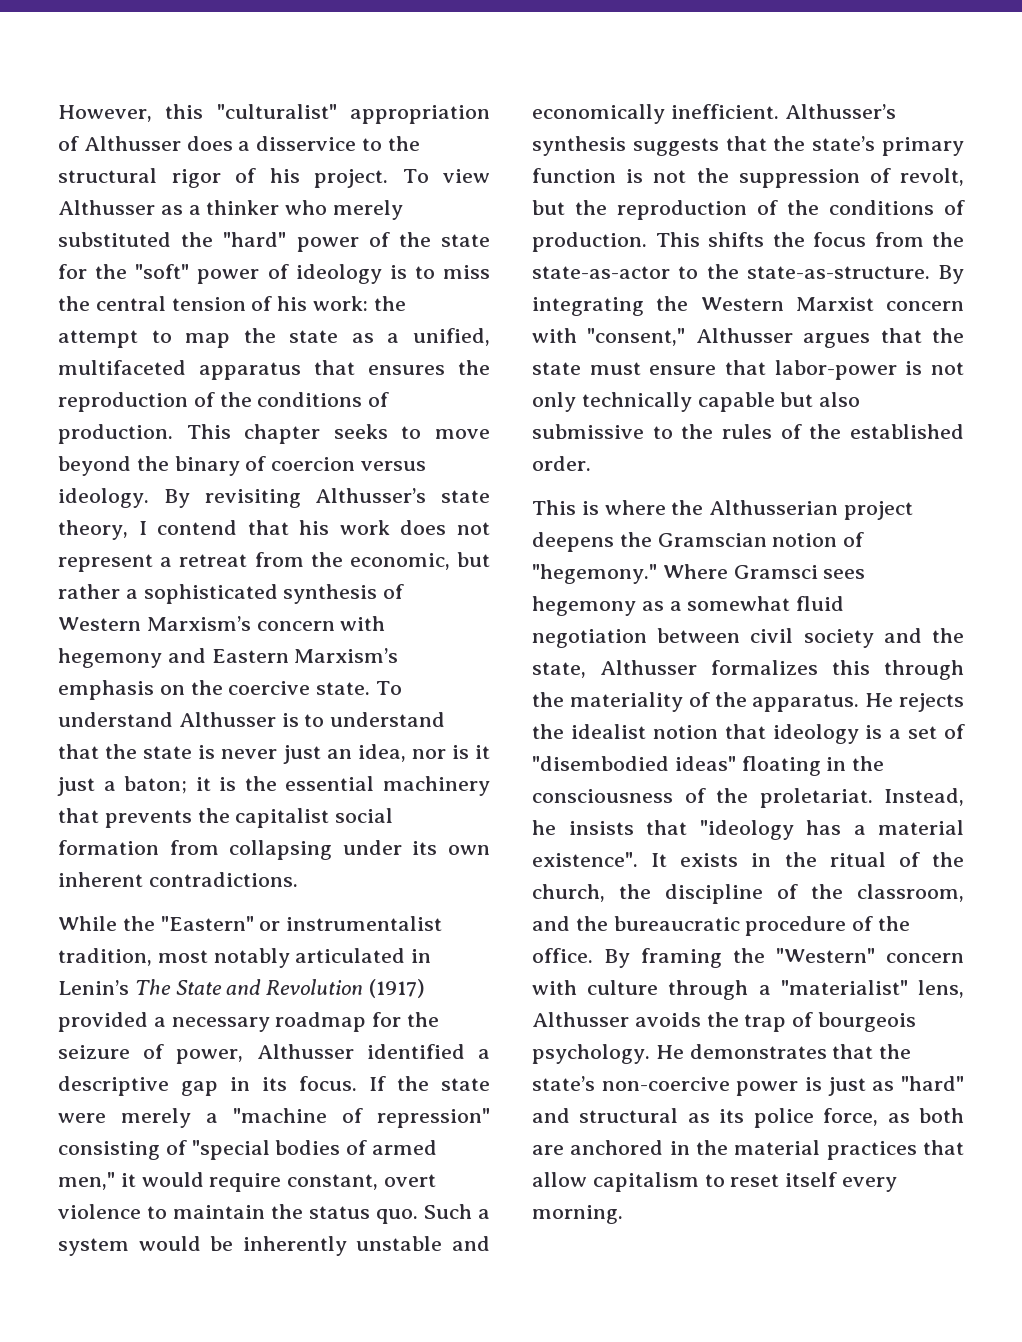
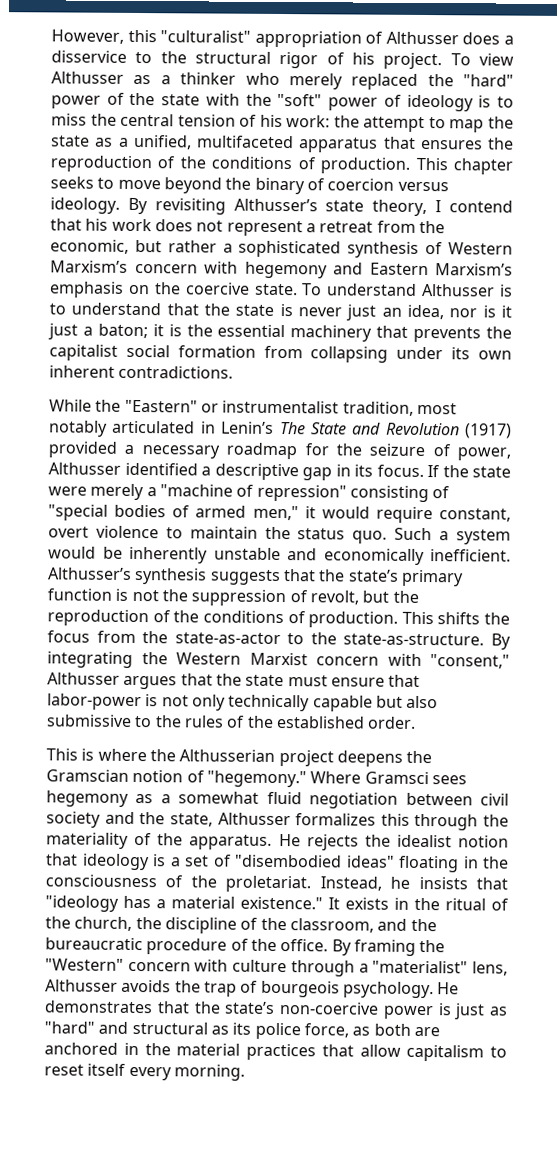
[58,232,171,247] substituted -> [351,73,419,90] replaced
[58,264,87,279] for -> [205,93,240,106] with
[532,852,638,867] existence". -> [240,896,323,910] existence."

